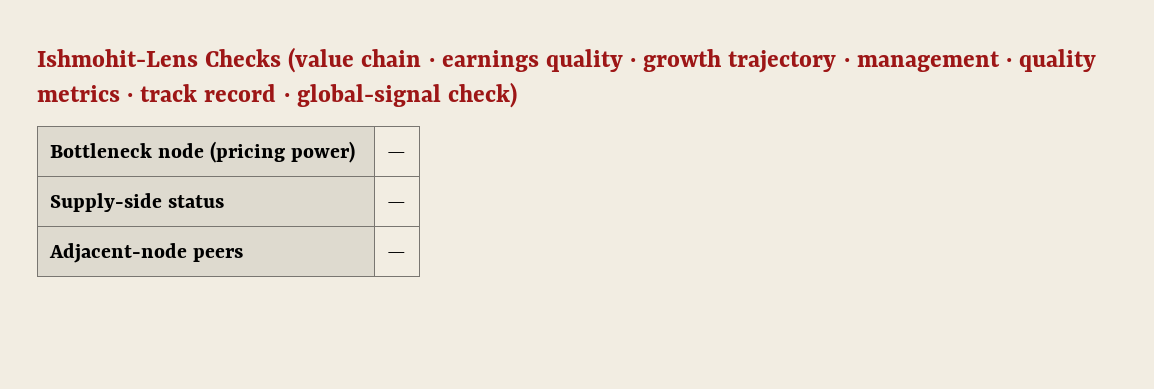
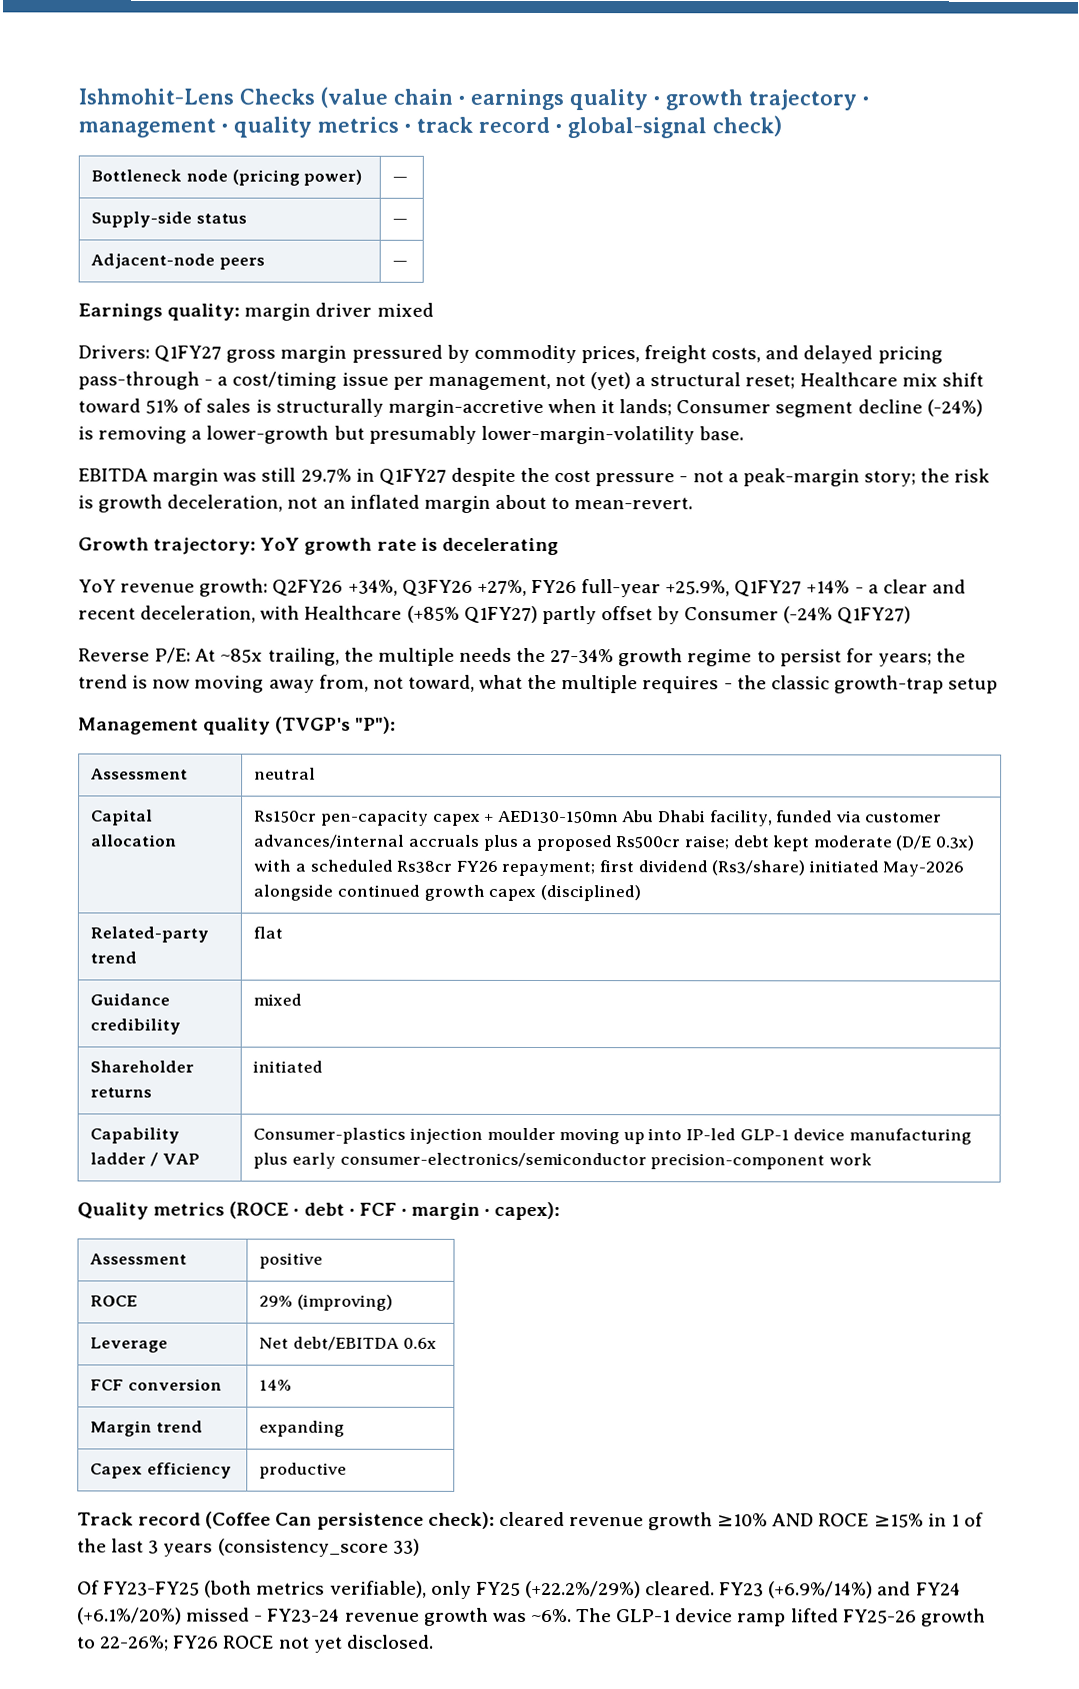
(406, 255) none -> [78,302,434,321] [78,344,943,364] [78,371,984,391] [78,398,983,418] [78,425,744,445] [78,467,991,487] [78,494,694,513] [78,537,559,556] [78,578,966,598] [78,605,912,625] [78,647,967,667] [78,674,999,694] [78,716,397,735] [90,768,189,780] [254,767,317,780] [91,809,154,826] [90,834,178,847] [254,809,943,827] [253,834,975,852] [253,859,965,877] [253,884,641,902] [90,926,210,943] [90,951,138,964] [253,926,284,939] [90,993,171,1006] [90,1018,182,1035] [253,993,303,1006] [90,1060,195,1073] [90,1087,153,1098] [252,1060,324,1073] [90,1127,181,1144] [90,1152,200,1167] [253,1127,972,1145] [253,1152,872,1170] [77,1201,561,1221] [89,1253,188,1265] [259,1252,324,1269] [90,1295,139,1307] [259,1294,394,1311] [90,1337,169,1353] [259,1336,437,1351] [90,1378,223,1391] [259,1379,293,1391] [90,1420,204,1437] [259,1420,346,1437] [90,1462,233,1479] [259,1462,348,1479] [77,1511,984,1531] [77,1538,420,1557] [77,1580,961,1599] [77,1607,986,1627] [77,1634,434,1653] // Earnings quality: margin driver mixed // Drivers: Q1FY27 gross margin pressured by commodity prices, freight costs, and delayed pricing pass-through - a cost/timing issue per management, not (yet) a structural reset; Healthcare mix shift toward 51% of sales is structurally margin-accretive when it lands; Consumer segment decline (-24%) is removing a lower-growth but presumably lower-margin-volatility base. // EBITDA margin was still 29.7% in Q1FY27 despite the cost pressure - not a peak-margin story; the risk is growth deceleration, not an inflated margin about to mean-revert. // Growth trajectory: YoY growth rate is decelerating // YoY revenue growth: Q2FY26 +34%, Q3FY26 +27%, FY26 full-year +25.9%, Q1FY27 +14% - a clear and recent deceleration, with Healthcare (+85% Q1FY27) partly offset by Consumer (-24% Q1FY27) // Reverse P/E: At ~85x trailing, the multiple needs the 27-34% growth regime to persist for years; the trend is now moving away from, not toward, what the multiple requires - the classic growth-trap setup // Management quality (TVGP's "P"): // Assessment | neutral // Capital allocation | Rs150cr pen-capacity capex + AED130-150mn Abu Dhabi facility, funded via customer advances/internal accruals plus a proposed Rs500cr raise; debt kept moderate (D/E 0.3x) with a scheduled Rs38cr FY26 repayment; first dividend (Rs3/share) initiated May-2026 alongside continued growth capex (disciplined) // Related-party trend | flat // Guidance credibility | mixed // Shareholder returns | initiated // Capability ladder / VAP | Consumer-plastics injection moulder moving up into IP-led GLP-1 device manufacturing plus early consumer-electronics/semiconductor precision-component work // Quality metrics (ROCE · debt · FCF · margin · capex): // Assessment | positive // ROCE | 29% (improving) // Leverage | Net debt/EBITDA 0.6x // FCF conversion | 14% // Margin trend | expanding // Capex efficiency | productive // Track record (Coffee Can persistence check): cleared revenue growth ≥10% AND ROCE ≥15% in 1 of the last 3 years (consistency_score 33) // Of FY23-FY25 (both metrics verifiable), only FY25 (+22.2%/29%) cleared. FY23 (+6.9%/14%) and FY24 (+6.1%/20%) missed - FY23-24 revenue growth was ~6%. The GLP-1 device ramp lifted FY25-26 growth to 22-26%; FY26 ROCE not yet disclosed.

